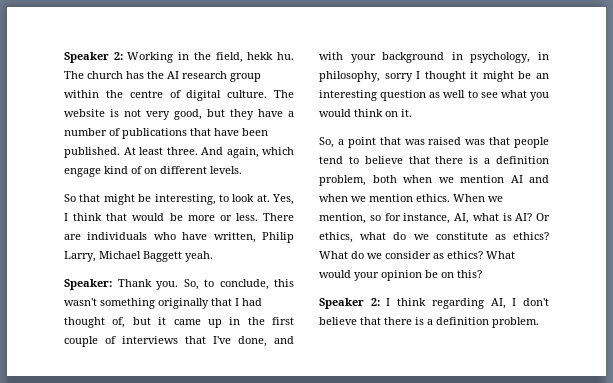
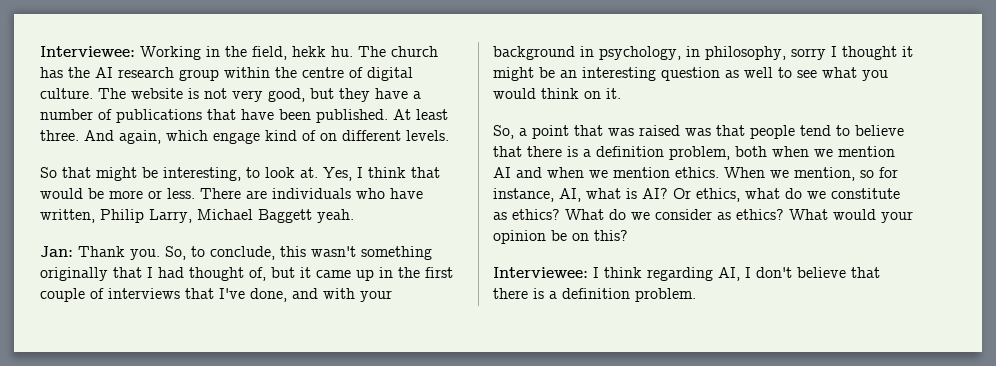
[64,52,123,63] Speaker 2: -> [40,46,135,57] Interviewee:
[64,279,112,290] Speaker: -> [40,246,73,257] Jan:
[319,298,380,309] Speaker 2: -> [493,267,588,278] Interviewee:

